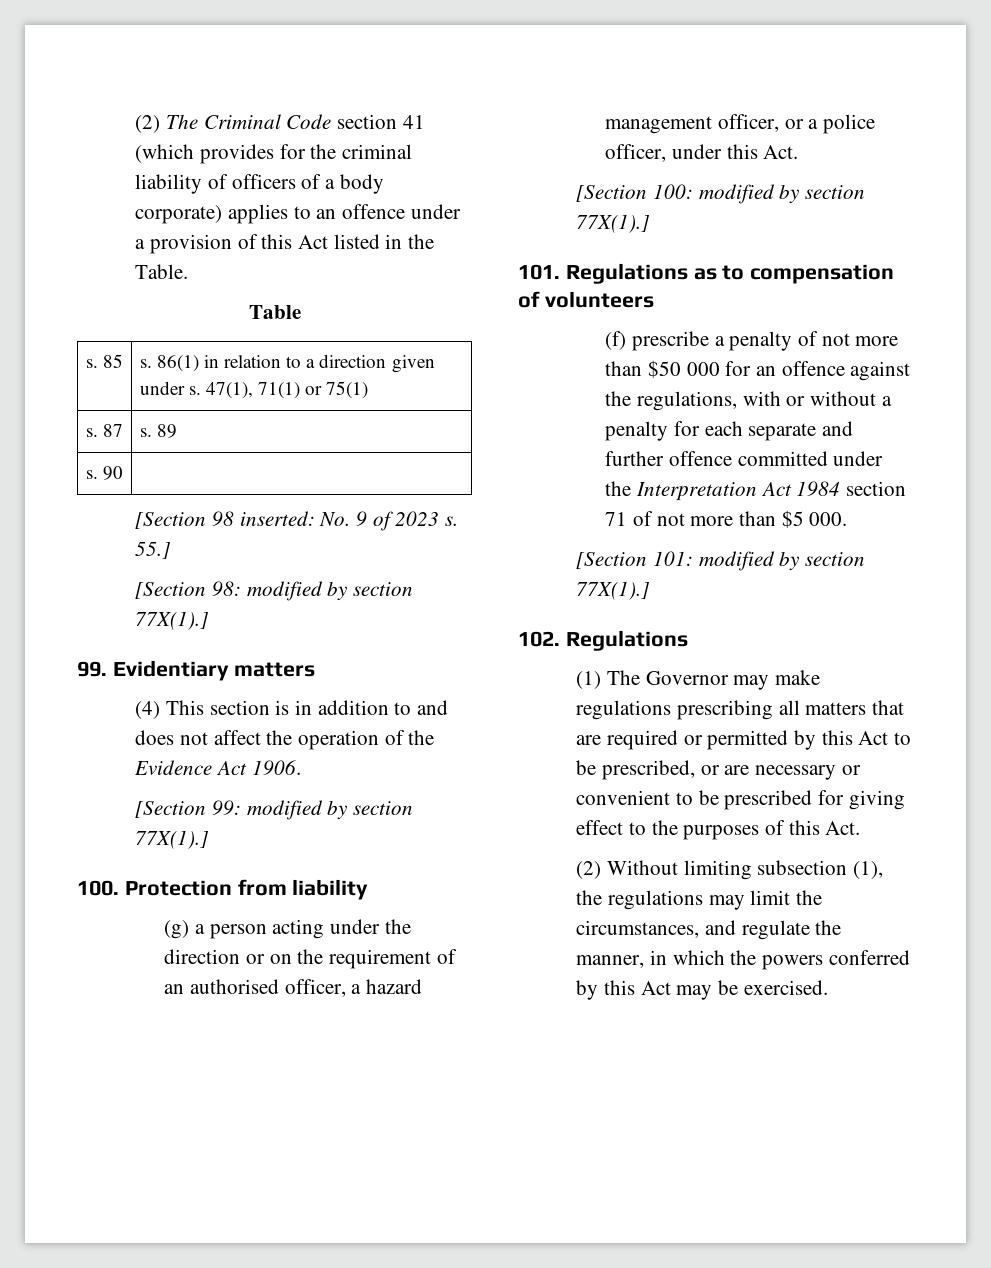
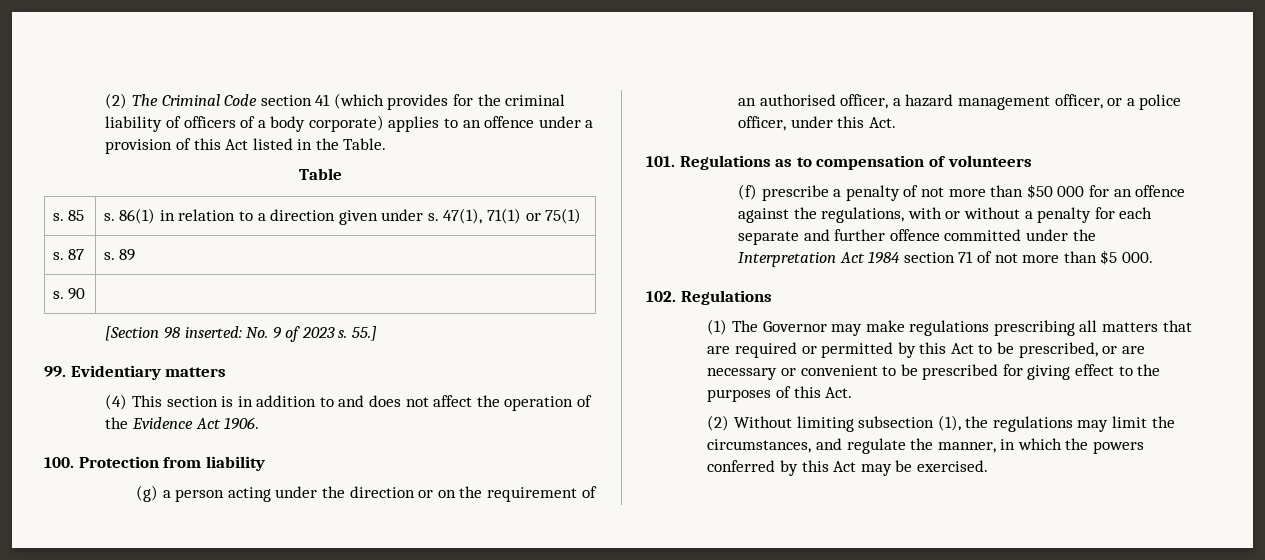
[135,581,413,601] [135,611,210,630] // [Section 98: modified by section 77X(1).] -> (378, 333) none
[135,800,413,820] [135,830,210,849] // [Section 99: modified by section 77X(1).] -> (260, 423) none
[576,184,865,204] [576,214,651,233] // [Section 100: modified by section 77X(1).] -> (896, 122) none
[576,551,865,571] [576,581,651,600] // [Section 101: modified by section 77X(1).] -> (1153, 257) none

